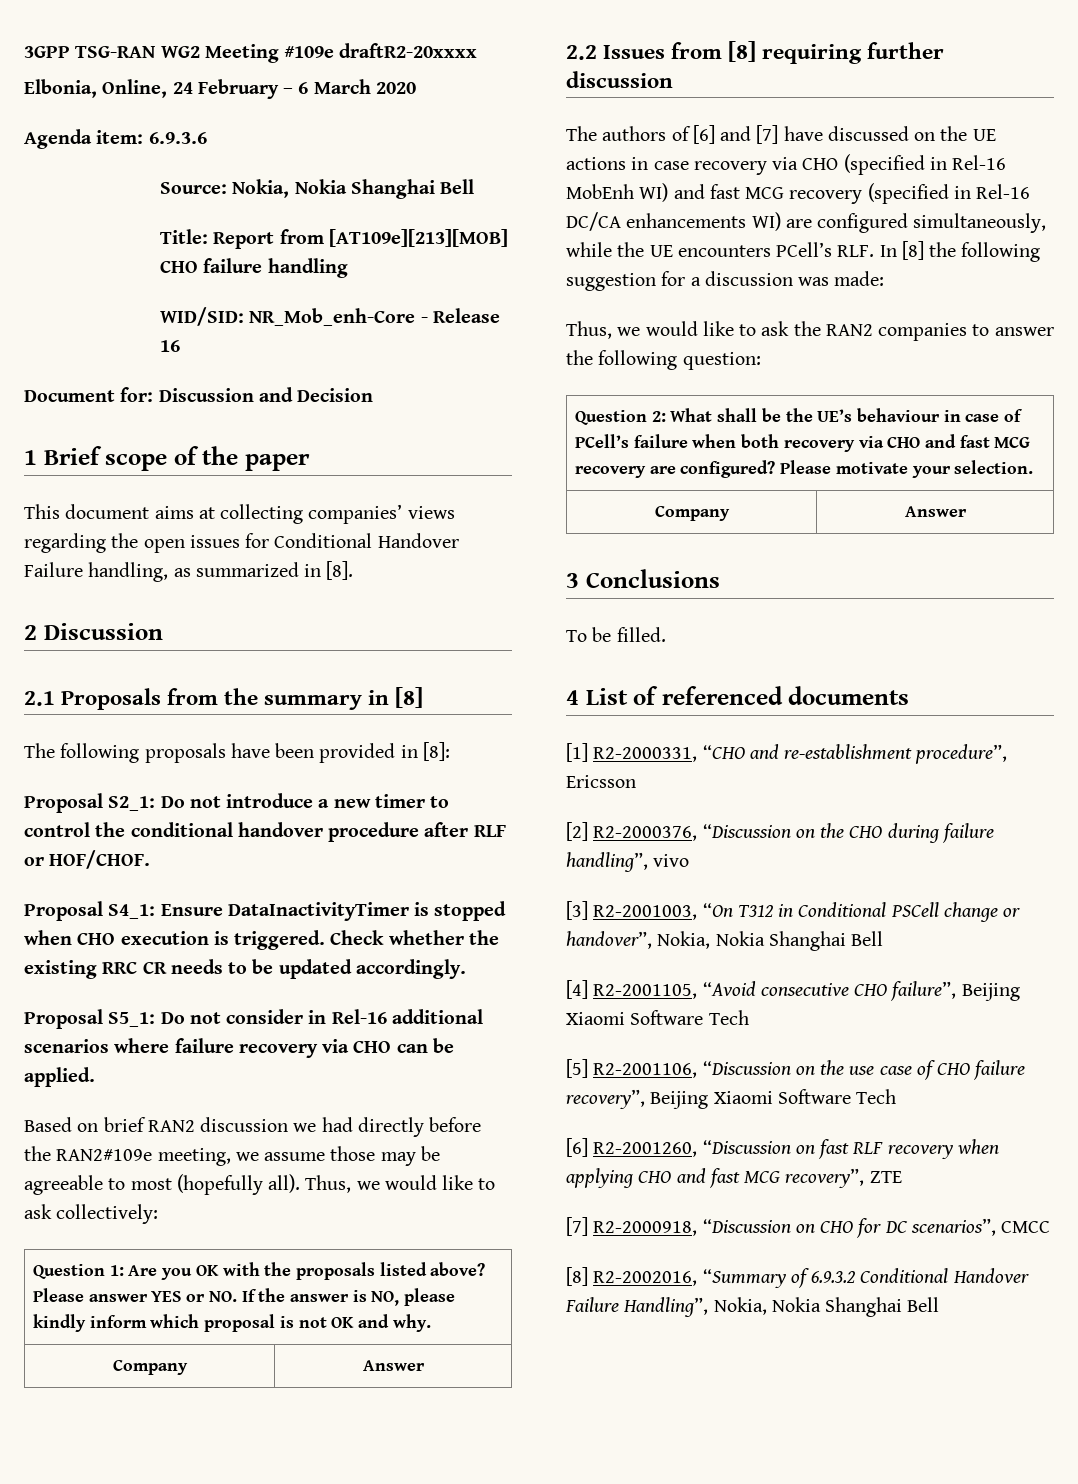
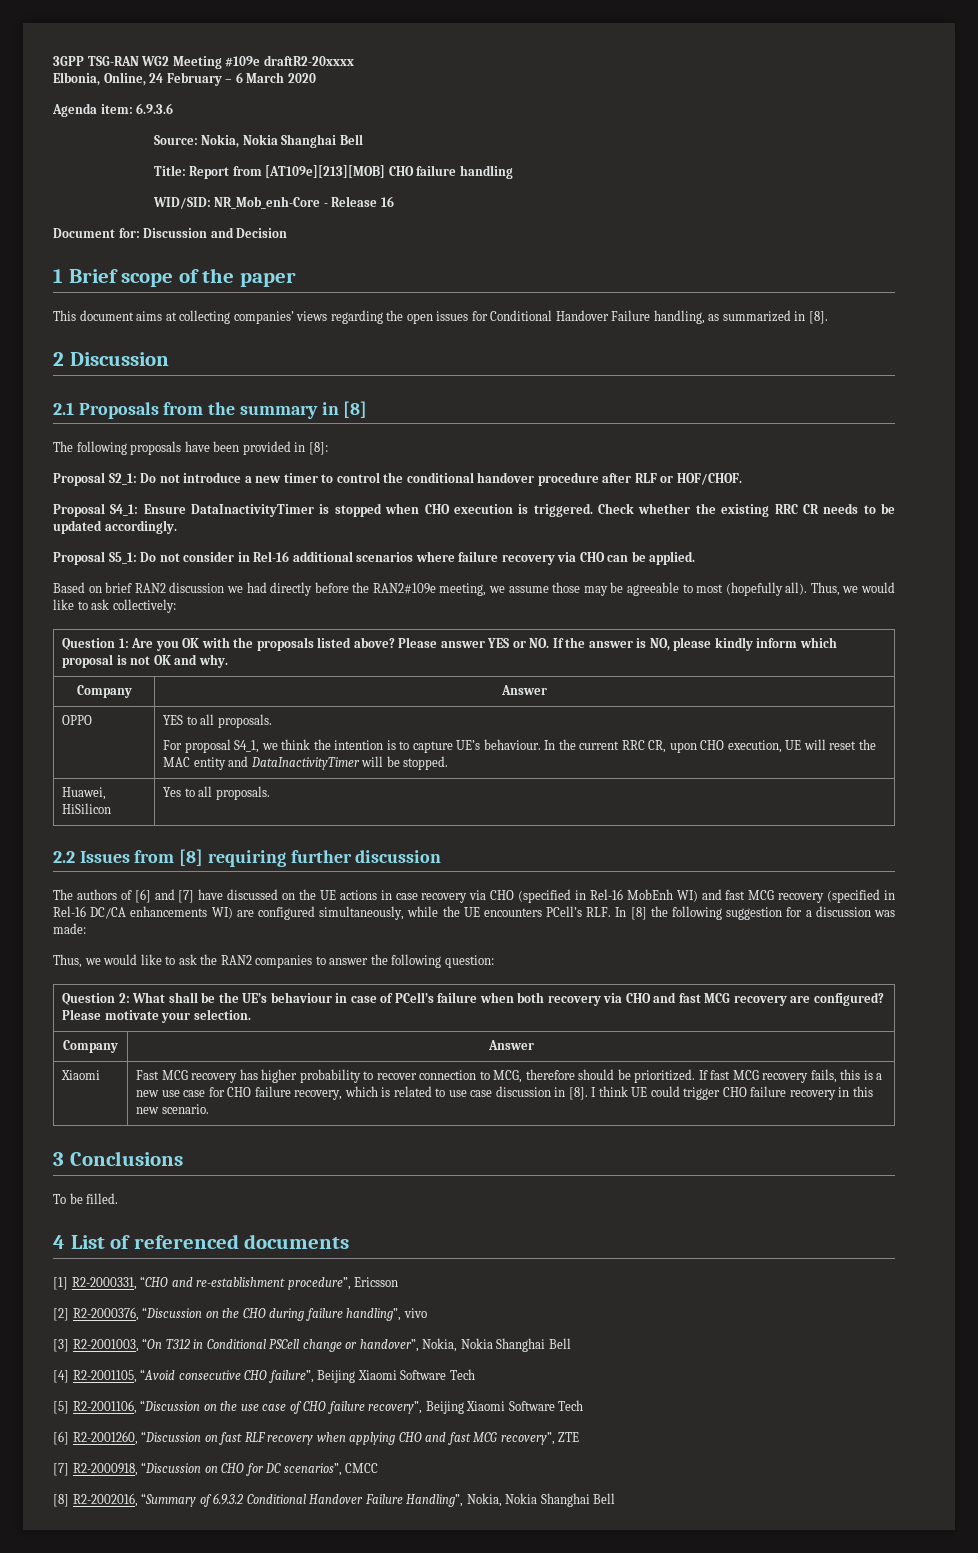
(425, 1365) none -> [62,715,93,725] [163,714,272,728] [163,739,876,753] [163,756,449,770] [62,787,107,800] [62,803,112,814] [163,786,270,800] // OPPO | YES to all proposals. // For proposal S4_1, we think the intention is to capture UE’s behaviour. In the current RRC CR, upon CHO execution, UE will reset the MAC entity and DataInactivityTimer will be stopped. // Huawei, HiSilicon | Yes to all proposals.
(967, 511) none -> [61,1070,101,1080] [136,1069,883,1083] [136,1086,873,1100] [136,1104,209,1114] // Xiaomi | Fast MCG recovery has higher probability to recover connection to MCG, therefore should be prioritized. If fast MCG recovery fails, this is a new use case for CHO failure recovery, which is related to use case discussion in [8]. I think UE could trigger CHO failure recovery in this new scenario.

